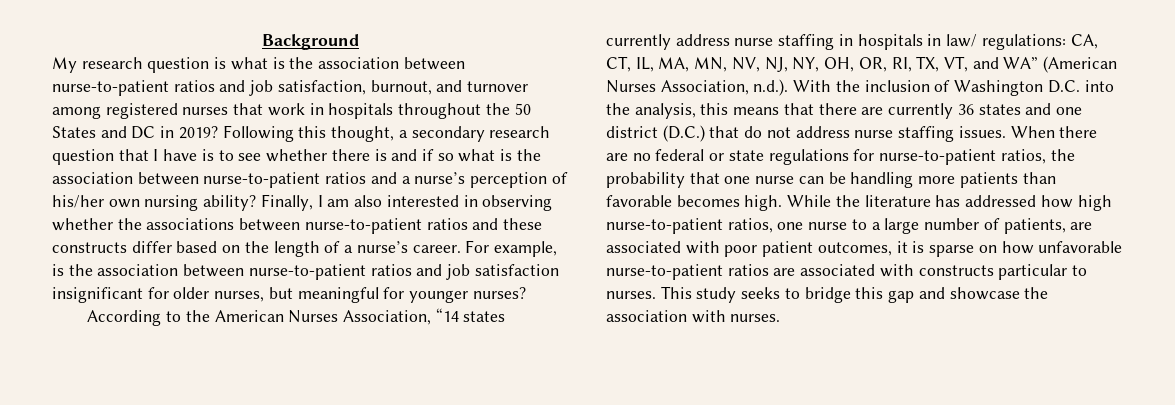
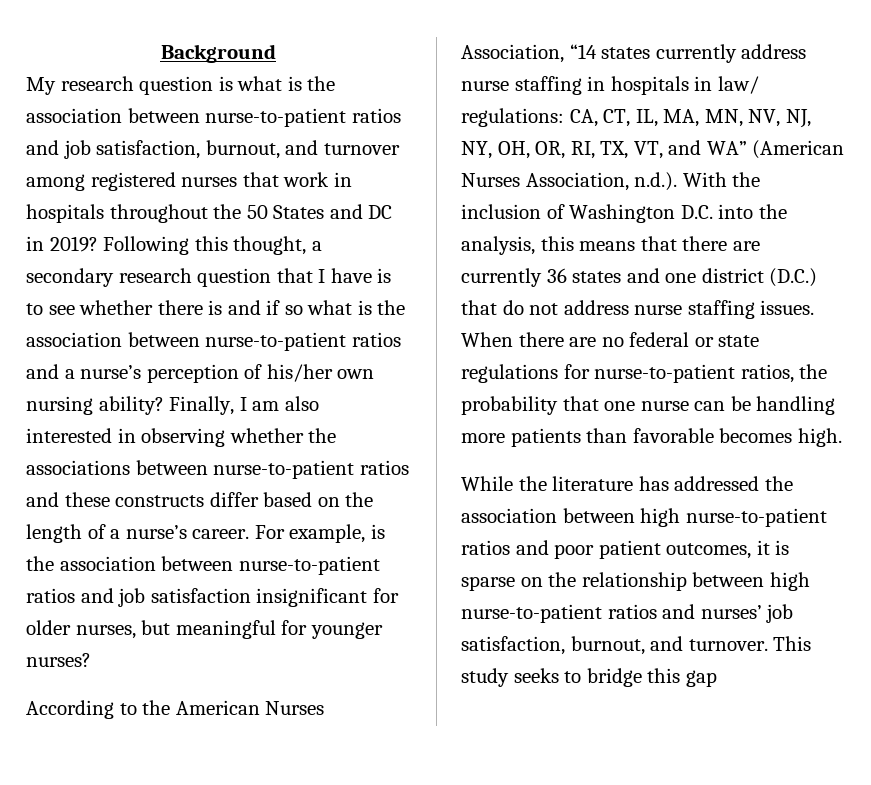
(783, 203) none -> (842, 437) //
[1040,195,1112,211] [606,218,1093,234] [606,241,720,254] how high nurse-to-patient ratios, one nurse to a large number of patients, are associated with -> [764,476,793,491] [461,508,827,527] [461,540,549,555] the association between high nurse-to-patient ratios and
[1001,241,1123,254] [606,264,1088,280] [606,291,656,299] how unfavorable nurse-to-patient ratios are associated with constructs particular to nurses. -> [548,572,810,591] [461,604,794,623] [461,636,768,655] the relationship between high nurse-to-patient ratios and nurses’ job satisfaction, burnout, and turnover.
[918,287,1049,300] [606,310,781,323] and showcase the association with nurses. -> (717, 678) none

